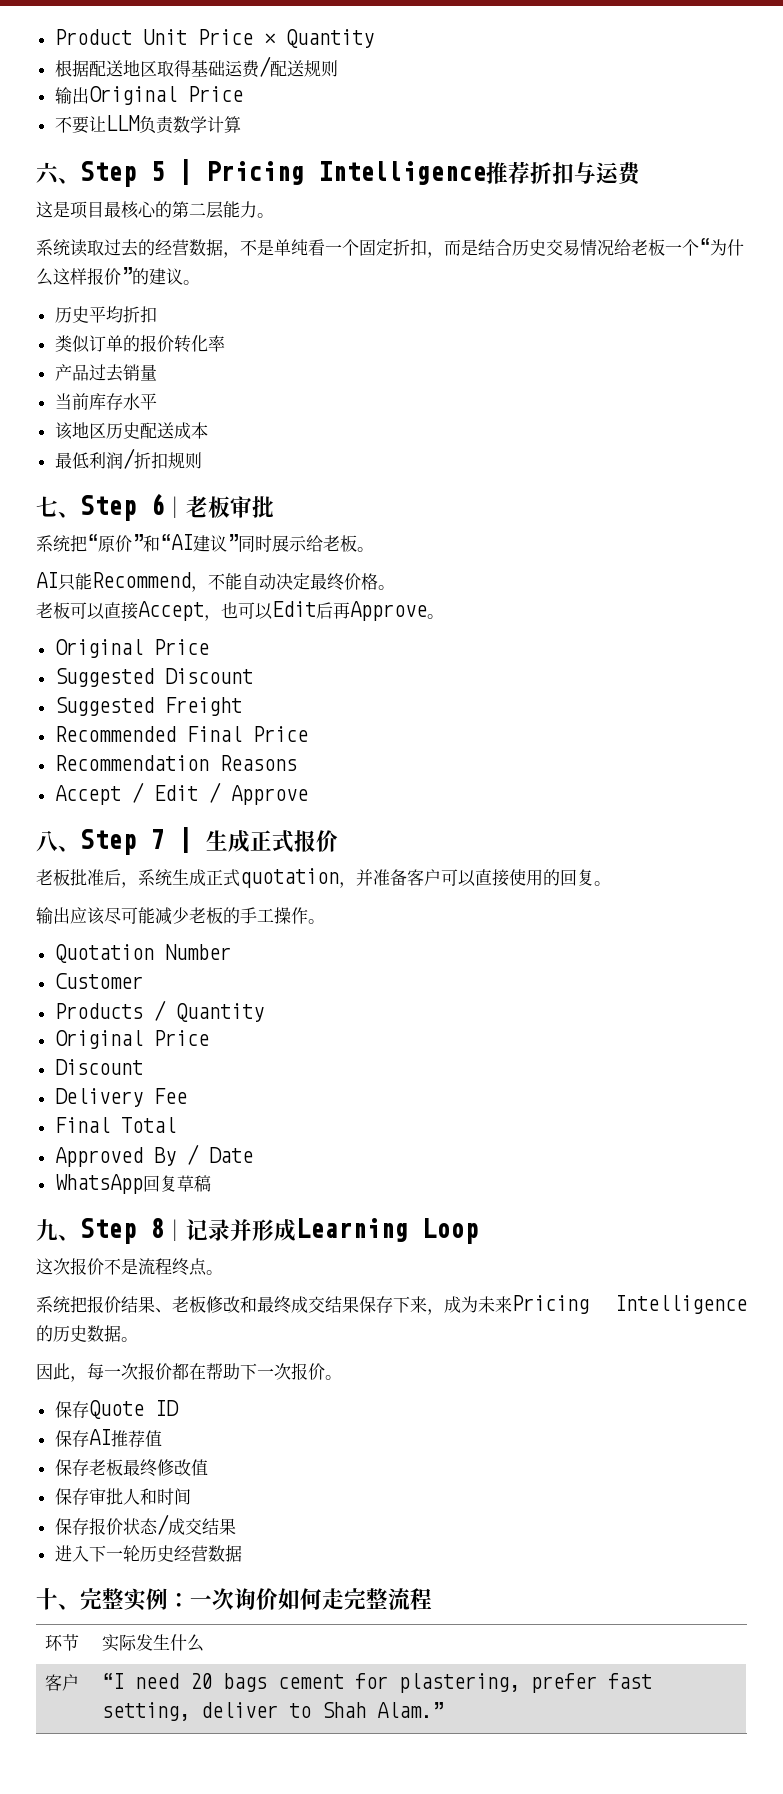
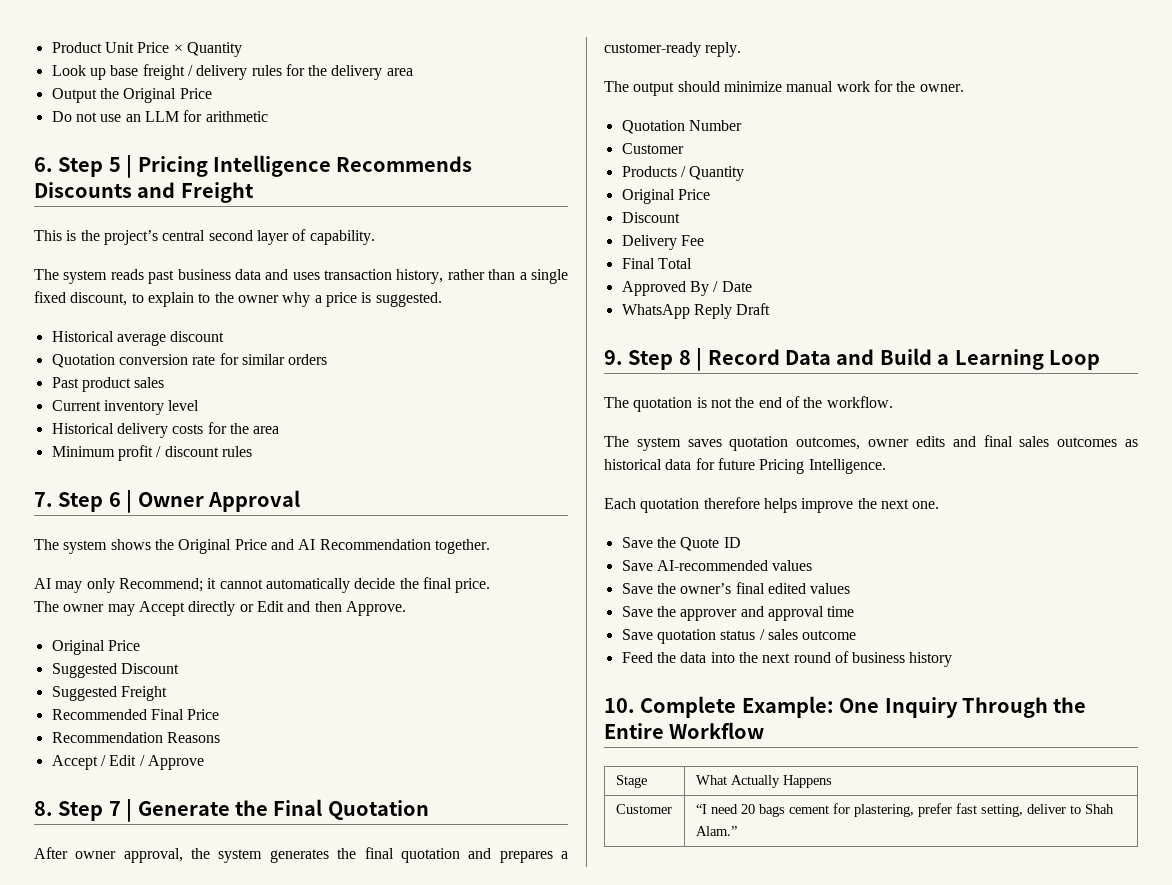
[54,56,338,78] [54,86,243,105] [54,115,241,134] [36,162,80,185] 根据配送地区取得基础运费/配送规则 // 输出Original Price // 不要让LLM负责数学计算 // 六、 -> [51,64,413,80] [51,88,212,103] [51,110,268,122] [34,157,53,172] Look up base freight / delivery rules for the delivery area // Output the Original Price // Do not use an LLM for arithmetic // 6.
[486,161,641,185] [36,201,274,219] [36,238,744,258] [36,267,200,286] [54,306,157,323] [54,335,225,353] [54,364,157,382] [54,393,157,410] [54,422,208,440] [54,448,202,469] [36,493,274,521] [36,534,374,552] [36,572,395,592] [36,601,444,621] 推荐折扣与运费 // 这是项目最核心的第二层能力。 // 系统读取过去的经营数据，不是单纯看一个固定折扣，而是结合历史交易情况给老板一个“为什么这样报价”的建议。 // 历史平均折扣 // 类似订单的报价转化率 // 产品过去销量 // 当前库存水平 // 该地区历史配送成本 // 最低利润/折扣规则 // 七、Step 6｜老板审批 // 系统把“原价”和“AI建议”同时展示给老板。 // AI只能Recommend，不能自动决定最终价格。 // 老板可以直接Accept，也可以Edit后再Approve。 -> [336,156,473,172] [34,182,254,203] [34,229,375,245] [34,269,569,284] [34,291,442,307] [51,331,225,346] [51,353,328,368] [51,377,165,392] [51,400,200,415] [51,422,280,438] [51,445,252,461] [34,490,300,513] [34,539,490,554] [34,577,491,593] [34,601,406,616] Recommends Discounts and Freight // This is the project’s central second layer of capability. // The system reads past business data and uses transaction history, rather than a single fixed discount, to explain to the owner why a price is suggested. // Historical average discount // Quotation conversion rate for similar orders // Past product sales // Current inventory level // Historical delivery costs for the area // Minimum profit / discount rules // 7. Step 6 | Owner Approval // The system shows the Original Price and AI Recommendation together. // AI may only Recommend; it cannot automatically decide the final price. // The owner may Accept directly or Edit and then Approve.
[36,830,80,852] 八、 -> [34,801,53,816] 8.
[206,830,338,853] [36,868,611,888] [36,907,325,925] 生成正式报价 // 老板批准后，系统生成正式quotation，并准备客户可以直接使用的回复。 // 输出应该尽可能减少老板的手工操作。 -> [137,799,429,820] [34,847,569,863] [604,42,742,57] [604,80,964,96] Generate the Final Quotation // After owner approval, the system generates the final quotation and prepares a customer-ready reply. // The output should minimize manual work for the owner.
[142,1175,211,1192] [36,1218,478,1244] [36,1258,223,1276] [36,1295,747,1315] [36,1325,138,1342] [36,1363,342,1382] [54,1400,179,1419] [54,1429,162,1448] [54,1459,208,1477] [54,1488,191,1505] [54,1514,236,1535] [54,1545,242,1562] [36,1588,432,1611] [45,1634,80,1651] [102,1634,205,1652] [45,1674,80,1691] 回复草稿 // 九、Step 8｜记录并形成Learning Loop // 这次报价不是流程终点。 // 系统把报价结果、老板修改和最终成交结果保存下来，成为未来Pricing Intelligence的历史数据。 // 因此，每一次报价都在帮助下一次报价。 // 保存Quote ID // 保存AI推荐值 // 保存老板最终修改值 // 保存审批人和时间 // 保存报价状态/成交结果 // 进入下一轮历史经营数据 // 十、完整实例：一次询价如何走完整流程 // 环节 | 实际发生什么 // 客户 -> [693,303,771,319] [604,348,1100,371] [604,396,893,412] [604,435,1138,451] [604,458,886,474] [604,497,940,513] [621,537,741,551] [621,560,813,571] [621,582,851,594] [621,606,855,621] [621,629,857,644] [621,651,953,667] [604,696,1087,718] [604,722,765,739] [615,775,647,788] [695,775,832,788] [615,804,672,814] Reply Draft // 9. Step 8 | Record Data and Build a Learning Loop // The quotation is not the end of the workflow. // The system saves quotation outcomes, owner edits and final sales outcomes as historical data for future Pricing Intelligence. // Each quotation therefore helps improve the next one. // Save the Quote ID // Save AI-recommended values // Save the owner’s final edited values // Save the approver and approval time // Save quotation status / sales outcome // Feed the data into the next round of business history // 10. Complete Example: One Inquiry Through the Entire Workflow // Stage | What Actually Happens // Customer

